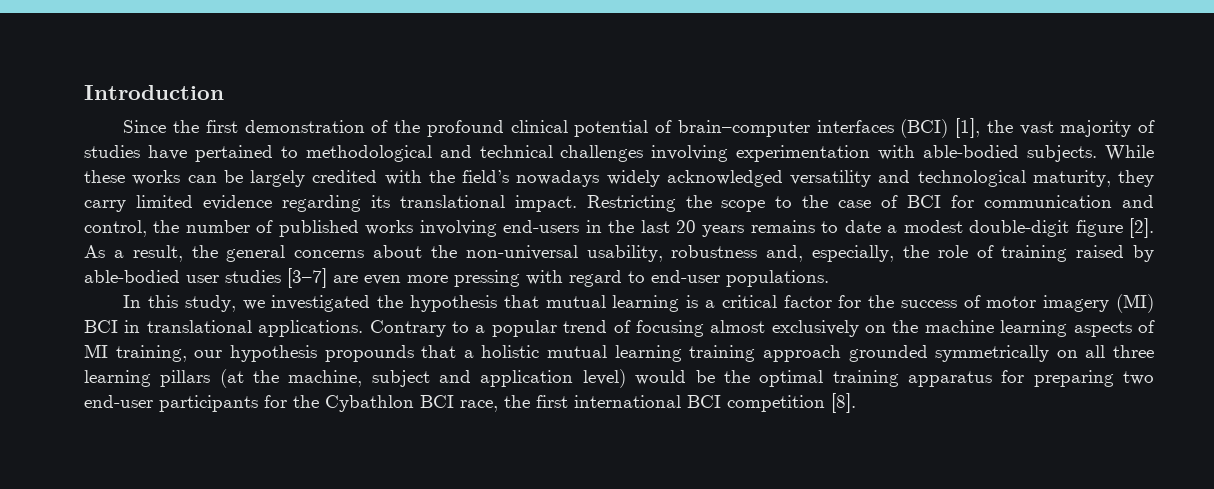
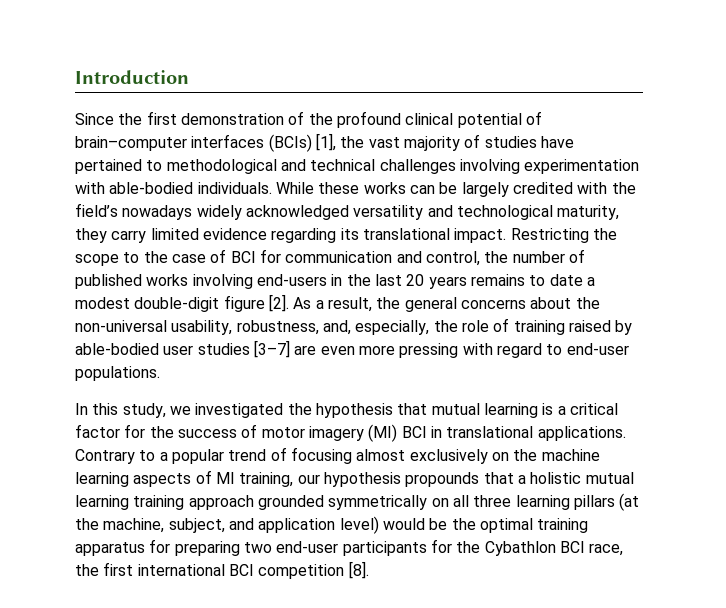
[900,119,949,138] (BCI) -> [268,134,312,152] (BCIs)
[1027,145,1098,162] subjects. -> [197,182,272,194] individuals.
[671,245,758,258] robustness -> [236,320,319,335] robustness,
[371,370,430,387] subject -> [168,518,225,533] subject,

